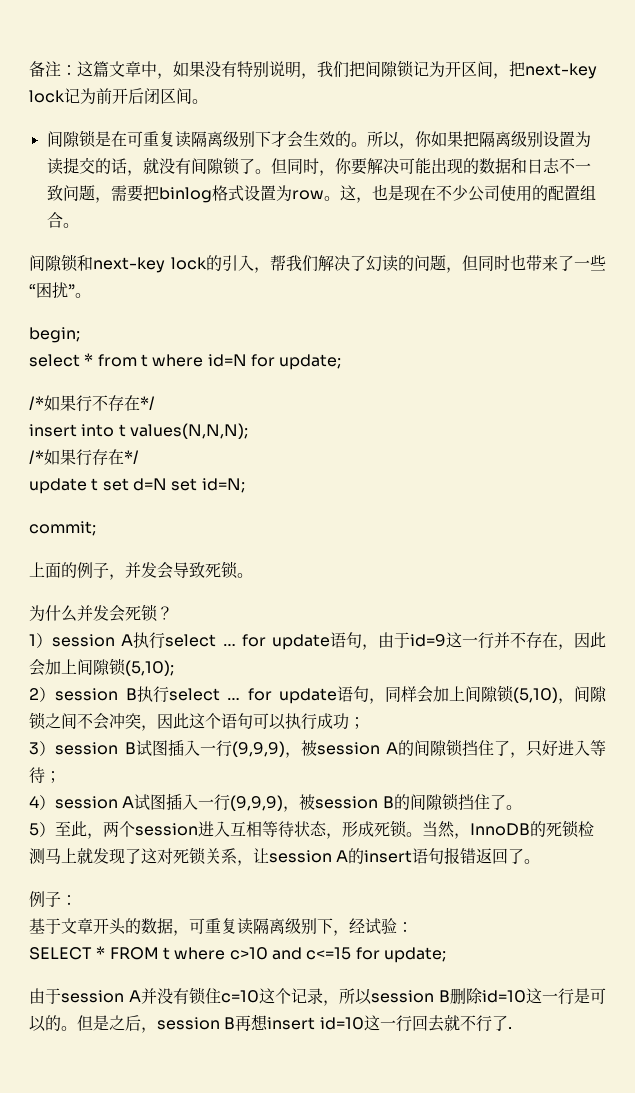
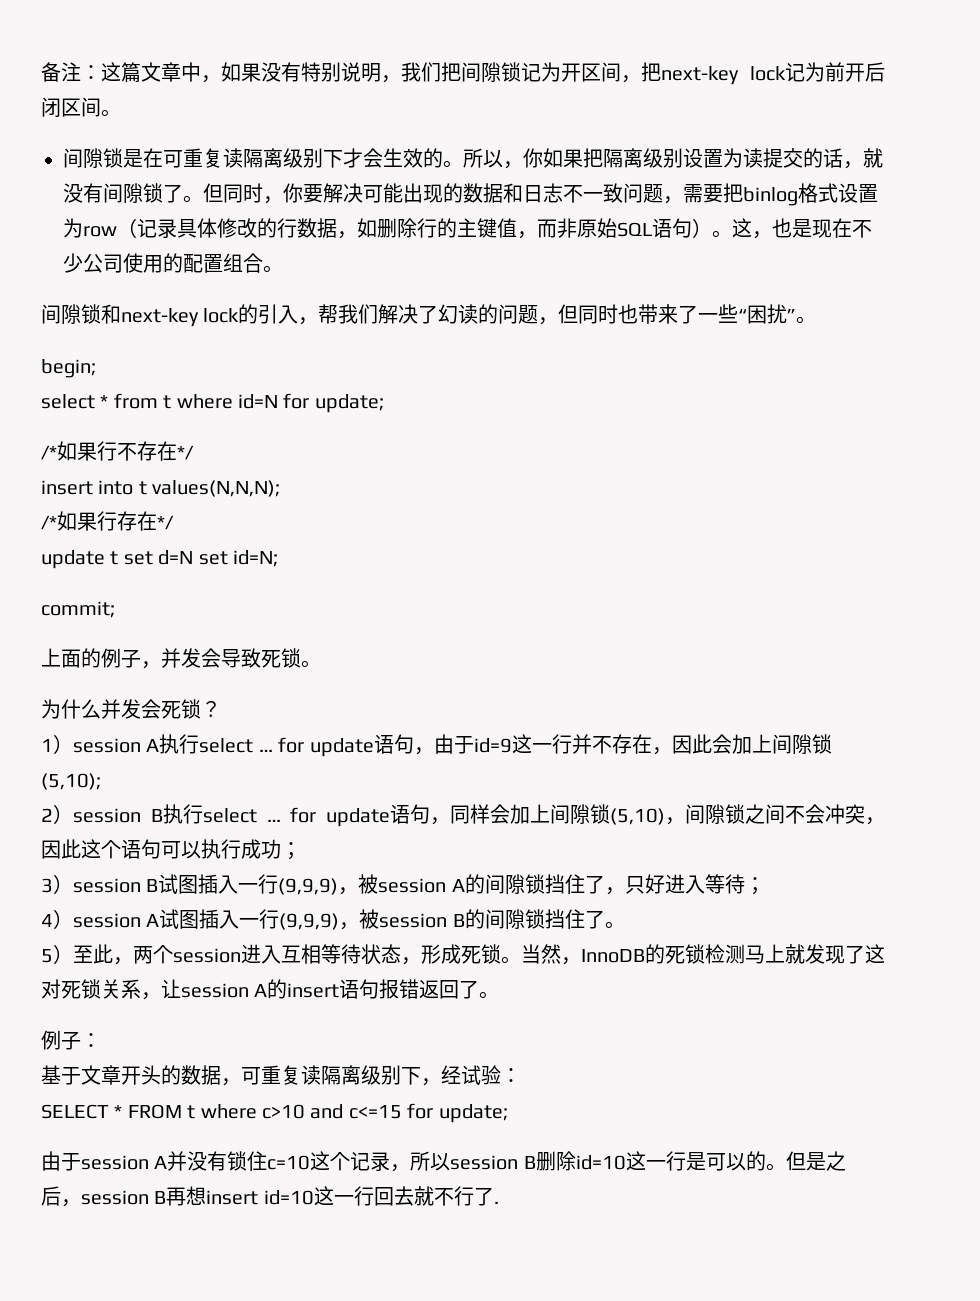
(324, 195) none -> [117,218,712,239] （记录具体修改的行数据，如删除行的主键值，而非原始SQL语句）

